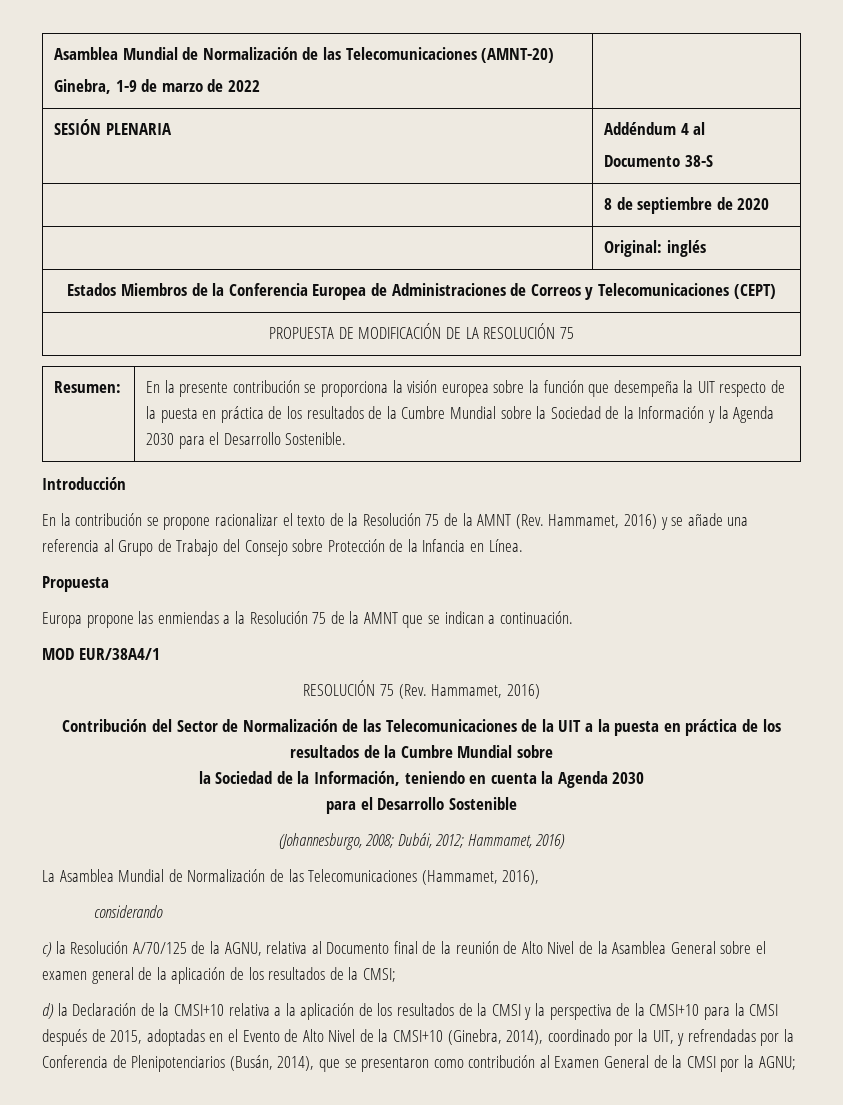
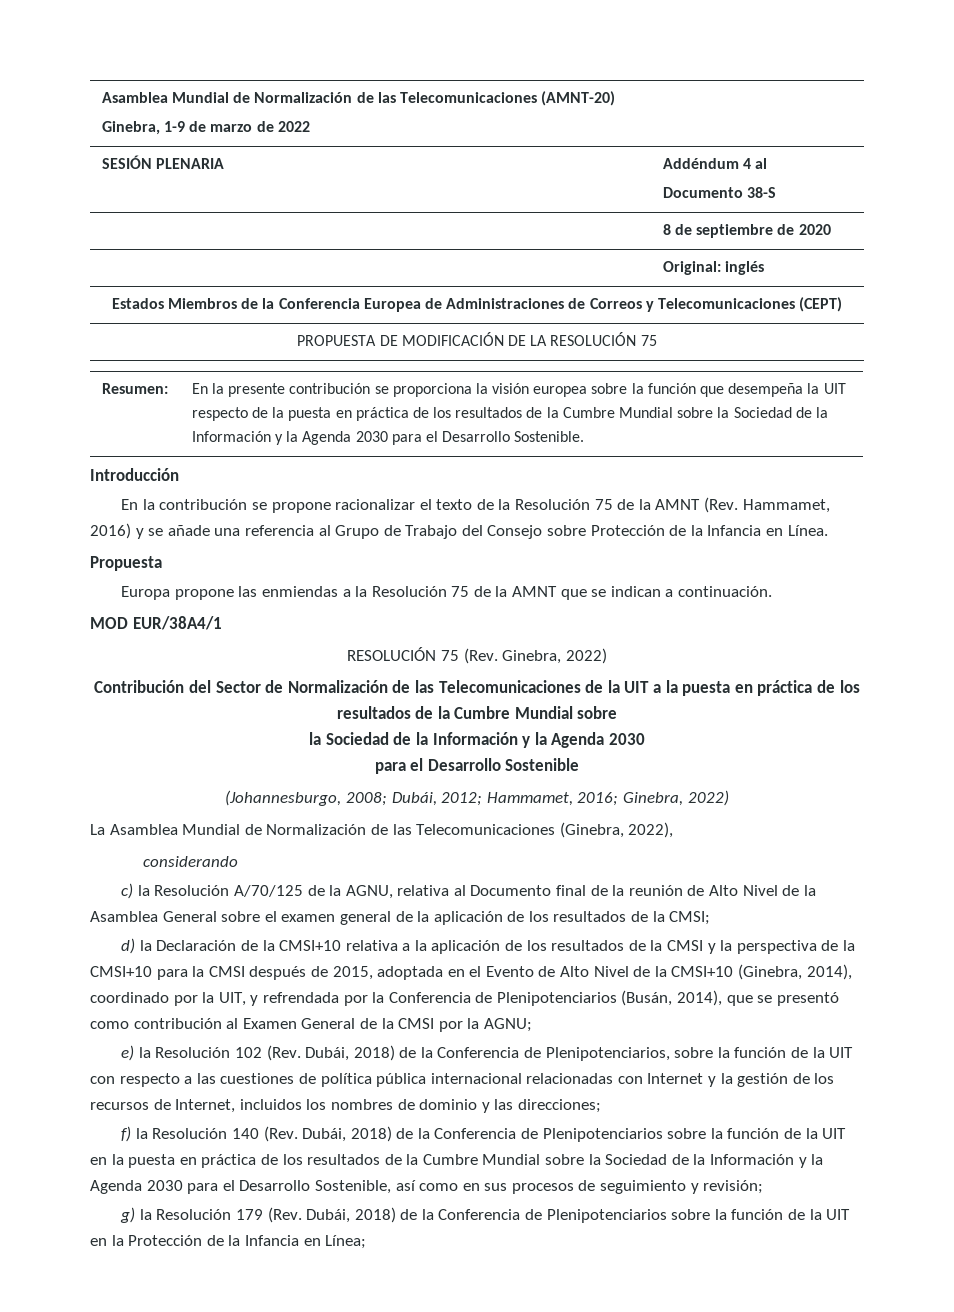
[431,684,540,699] Hammamet, 2016) -> [502,648,607,664] Ginebra, 2022)
[313,771,537,786] Información, teniendo en cuenta -> [432,732,531,748] Información y
[535,834,566,849] 2016) -> [577,790,729,806] 2016; Ginebra, 2022)
[421,870,540,885] (Hammamet, 2016), -> [559,822,674,838] (Ginebra, 2022),
[146,1029,205,1046] adoptadas -> [377,966,444,980] adoptada
[687,1029,756,1042] refrendadas -> [262,992,339,1003] refrendada
[361,1057,430,1072] presentaron -> [776,992,839,1006] presentó
(796, 1063) none -> [121,1045,854,1061] [90,1073,835,1087] [90,1099,601,1113] [121,1126,847,1142] [90,1154,824,1168] [90,1180,764,1194] [120,1207,851,1223] [90,1235,367,1249] // e) la Resolución 102 (Rev. Dubái, 2018) de la Conferencia de Plenipotenciarios, sobre la función de la UIT con respecto a las cuestiones de política pública internacional relacionadas con Internet y la gestión de los recursos de Internet, incluidos los nombres de dominio y las direcciones; // f) la Resolución 140 (Rev. Dubái, 2018) de la Conferencia de Plenipotenciarios sobre la función de la UIT en la puesta en práctica de los resultados de la Cumbre Mundial sobre la Sociedad de la Información y la Agenda 2030 para el Desarrollo Sostenible, así como en sus procesos de seguimiento y revisión; // g) la Resolución 179 (Rev. Dubái, 2018) de la Conferencia de Plenipotenciarios sobre la función de la UIT en la Protección de la Infancia en Línea;

